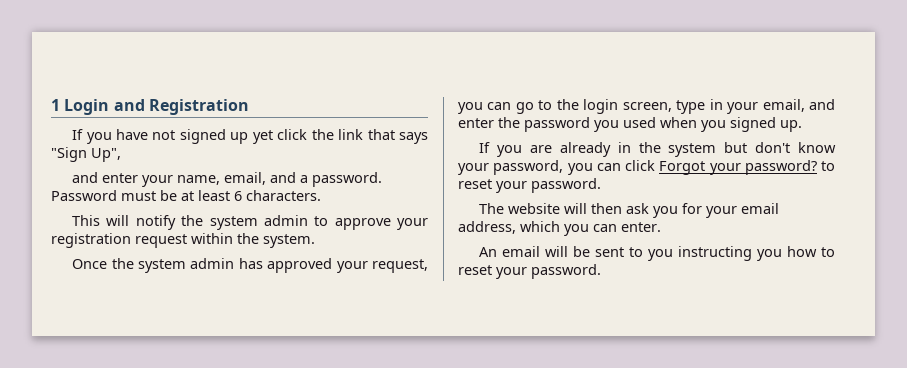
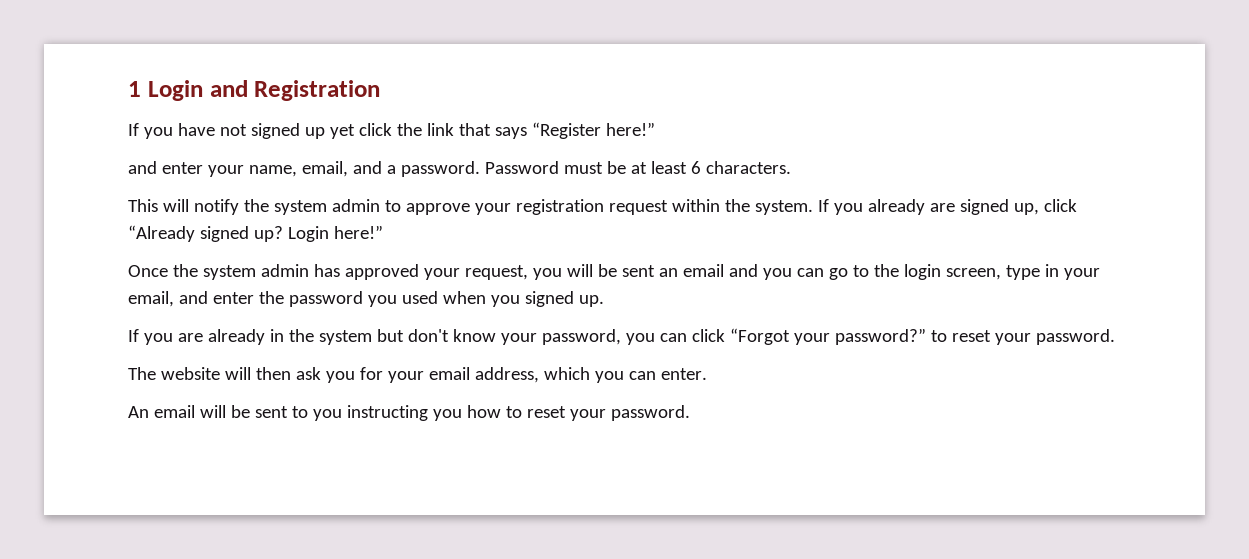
[51,147,121,162] "Sign Up", -> [531,122,655,139] “Register here!”
(315, 241) none -> [817,199,1077,215] [128,225,383,242] If you already are signed up, click “Already signed up? Login here!”
(483, 108) none -> [566,264,792,280] will be sent an email and you
[659,160,817,175] Forgot your password? -> [729,328,926,345] “Forgot your password?”

